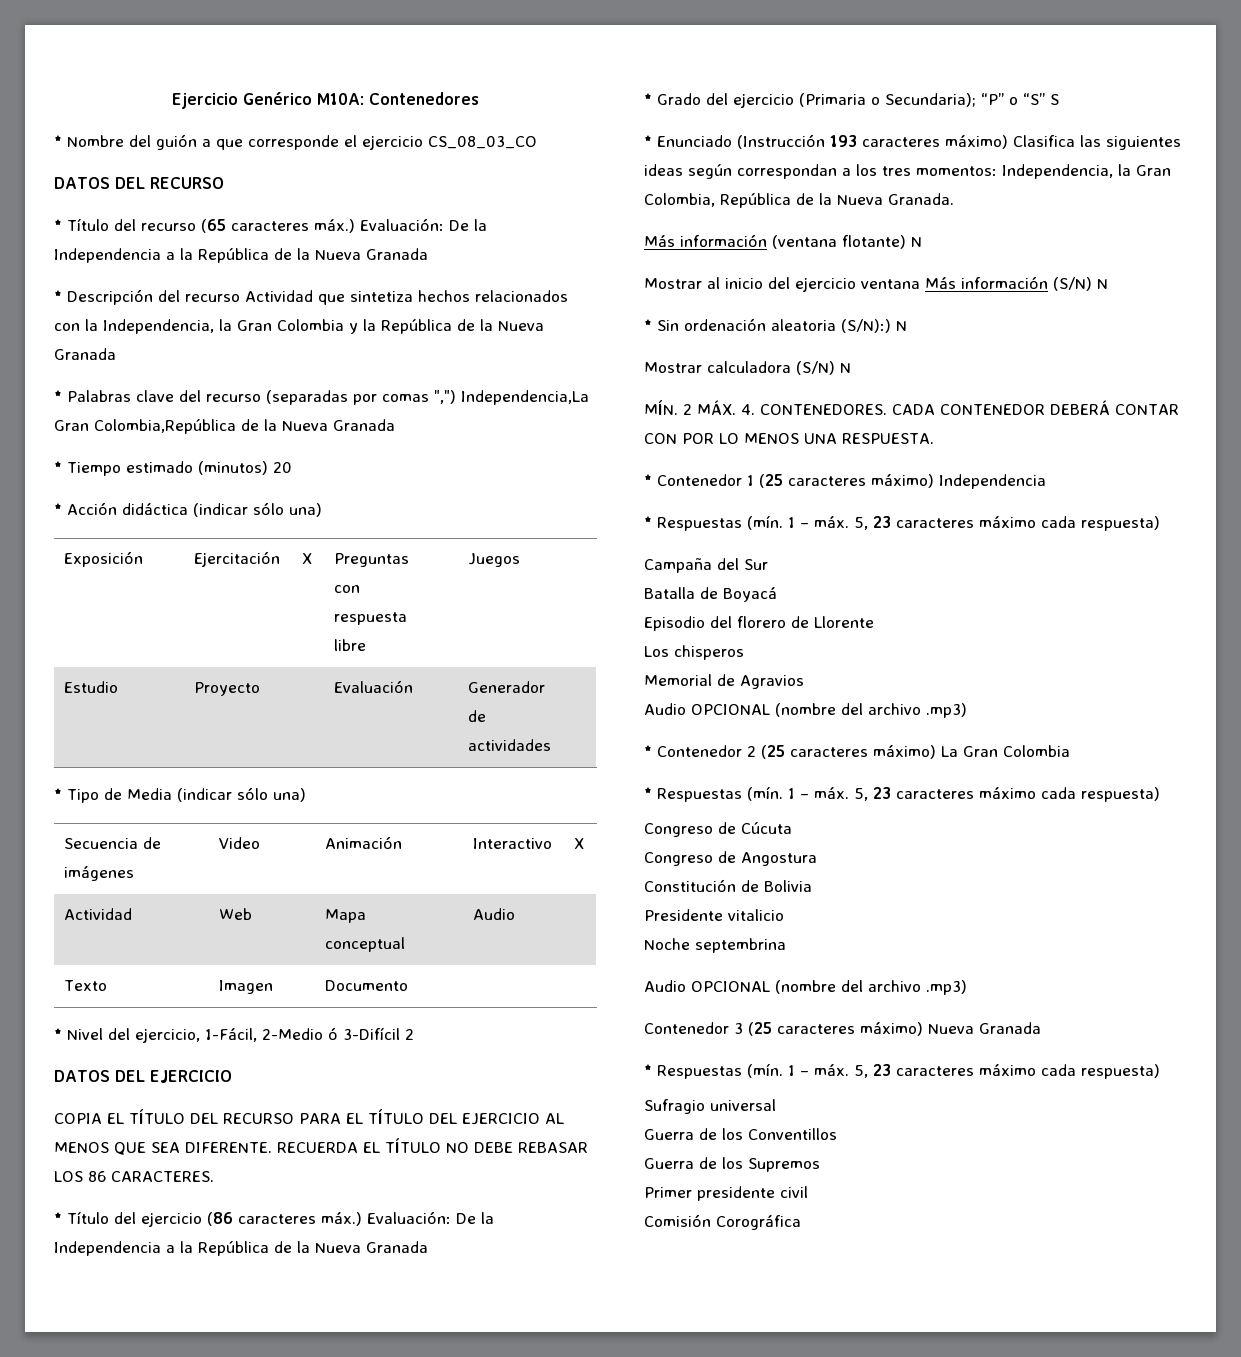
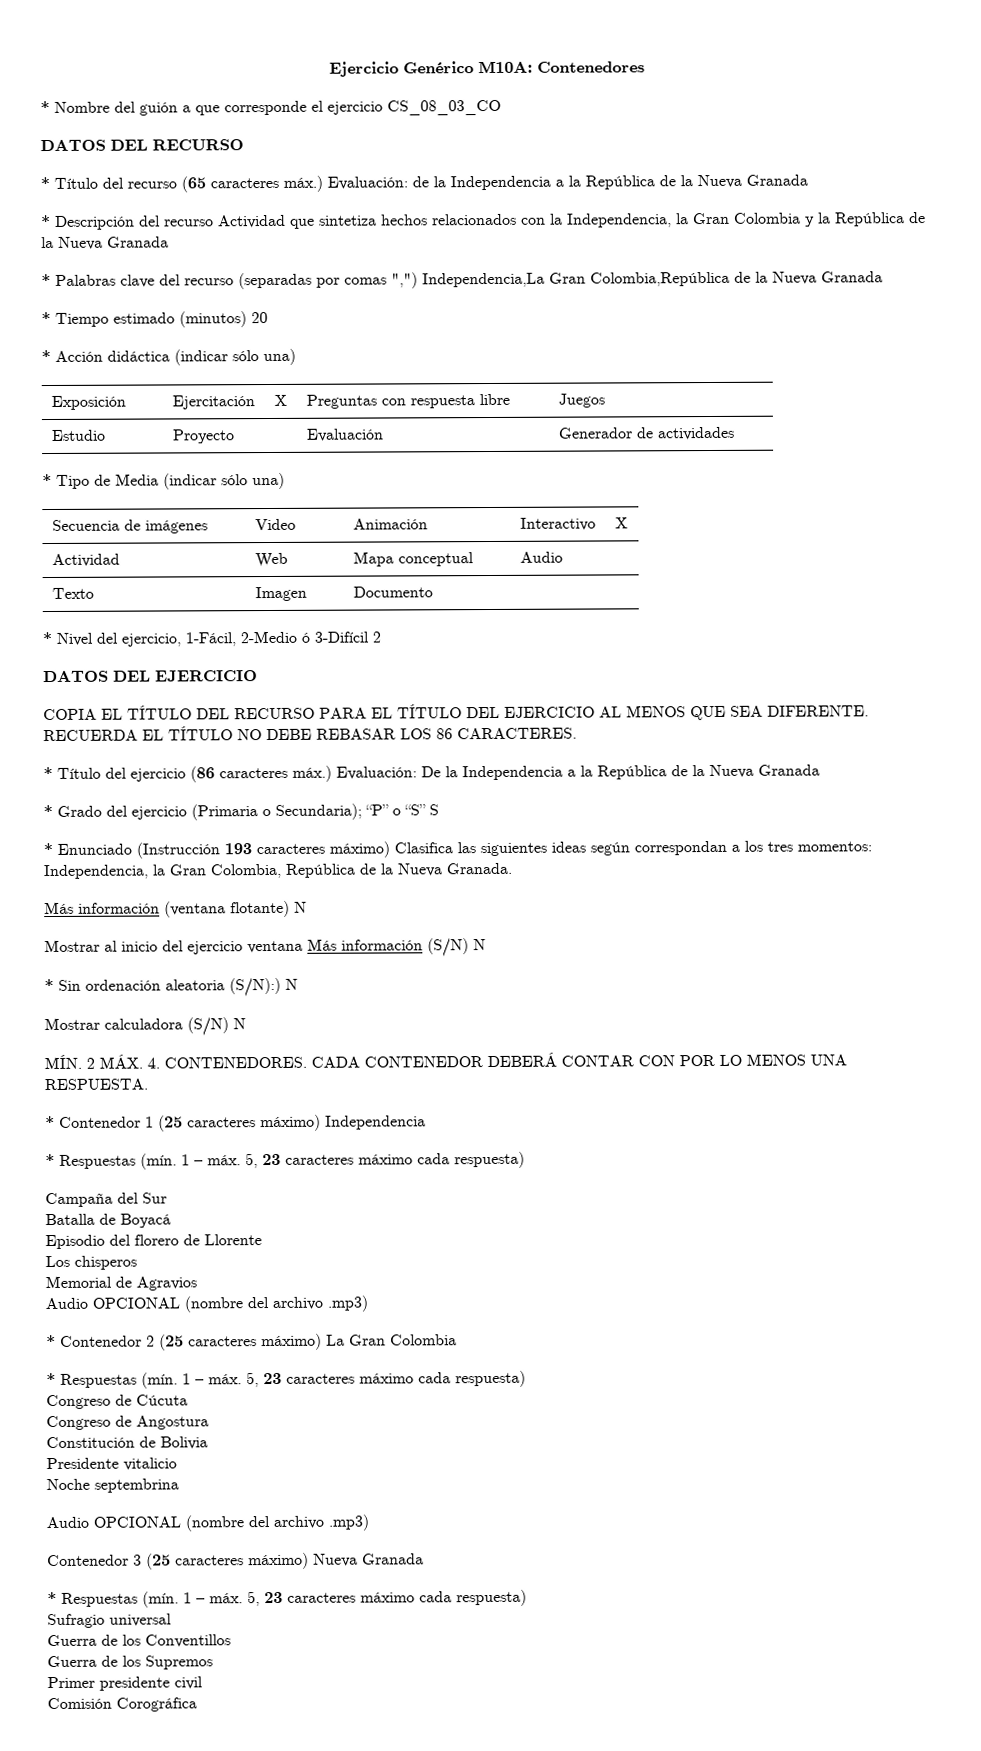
[449,220,469,231] De -> [412,176,429,188] de

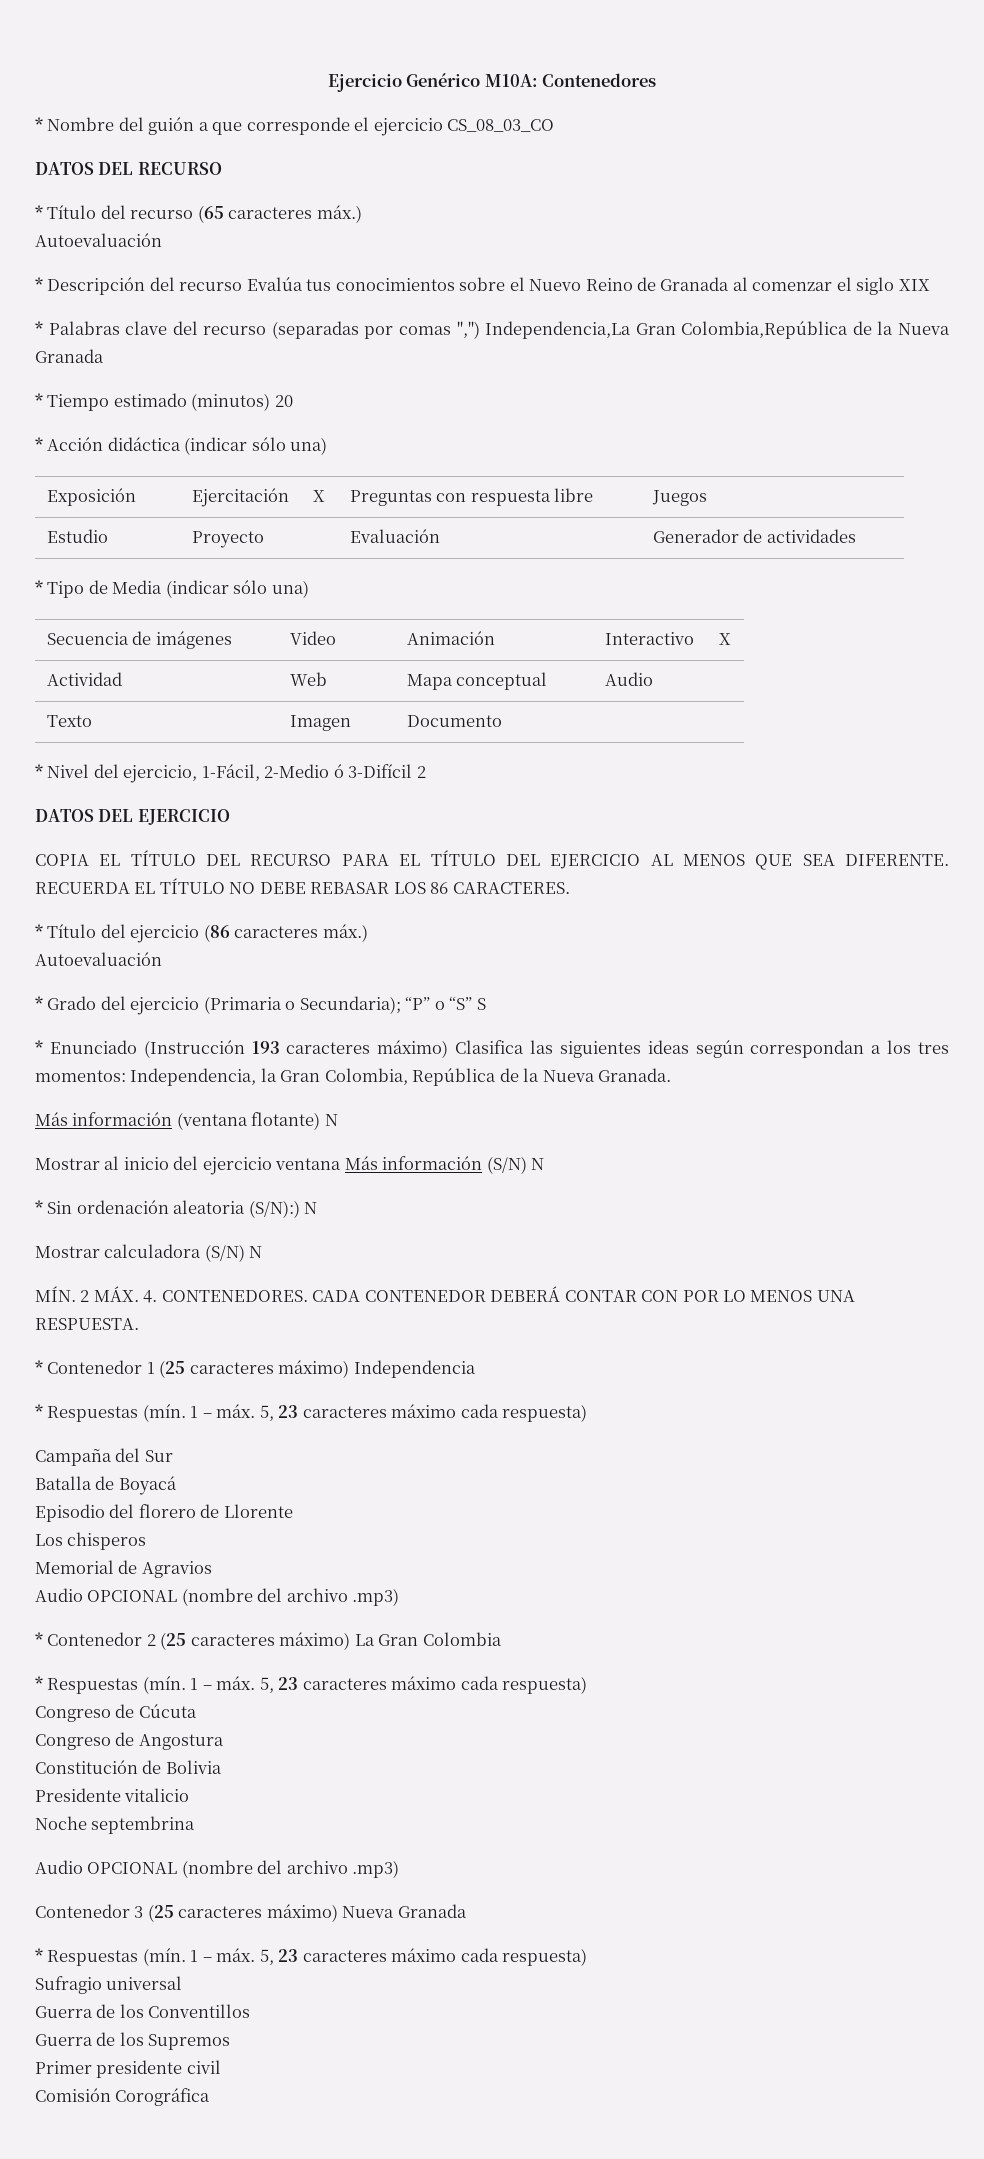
[327,174,808,191] [40,212,926,230] [41,236,169,250] Evaluación: de la Independencia a la República de la Nueva Granada // * Descripción del recurso Actividad que sintetiza hechos relacionados con la Independencia, la Gran Colombia y la República de la Nueva Granada -> [35,233,162,247] [35,277,930,295] // Autoevaluación // * Descripción del recurso Evalúa tus conocimientos sobre el Nuevo Reino de Granada al comenzar el siglo XIX
[336,764,820,781] Evaluación: De la Independencia a la República de la Nueva Granada -> [35,952,162,966] // Autoevaluación

